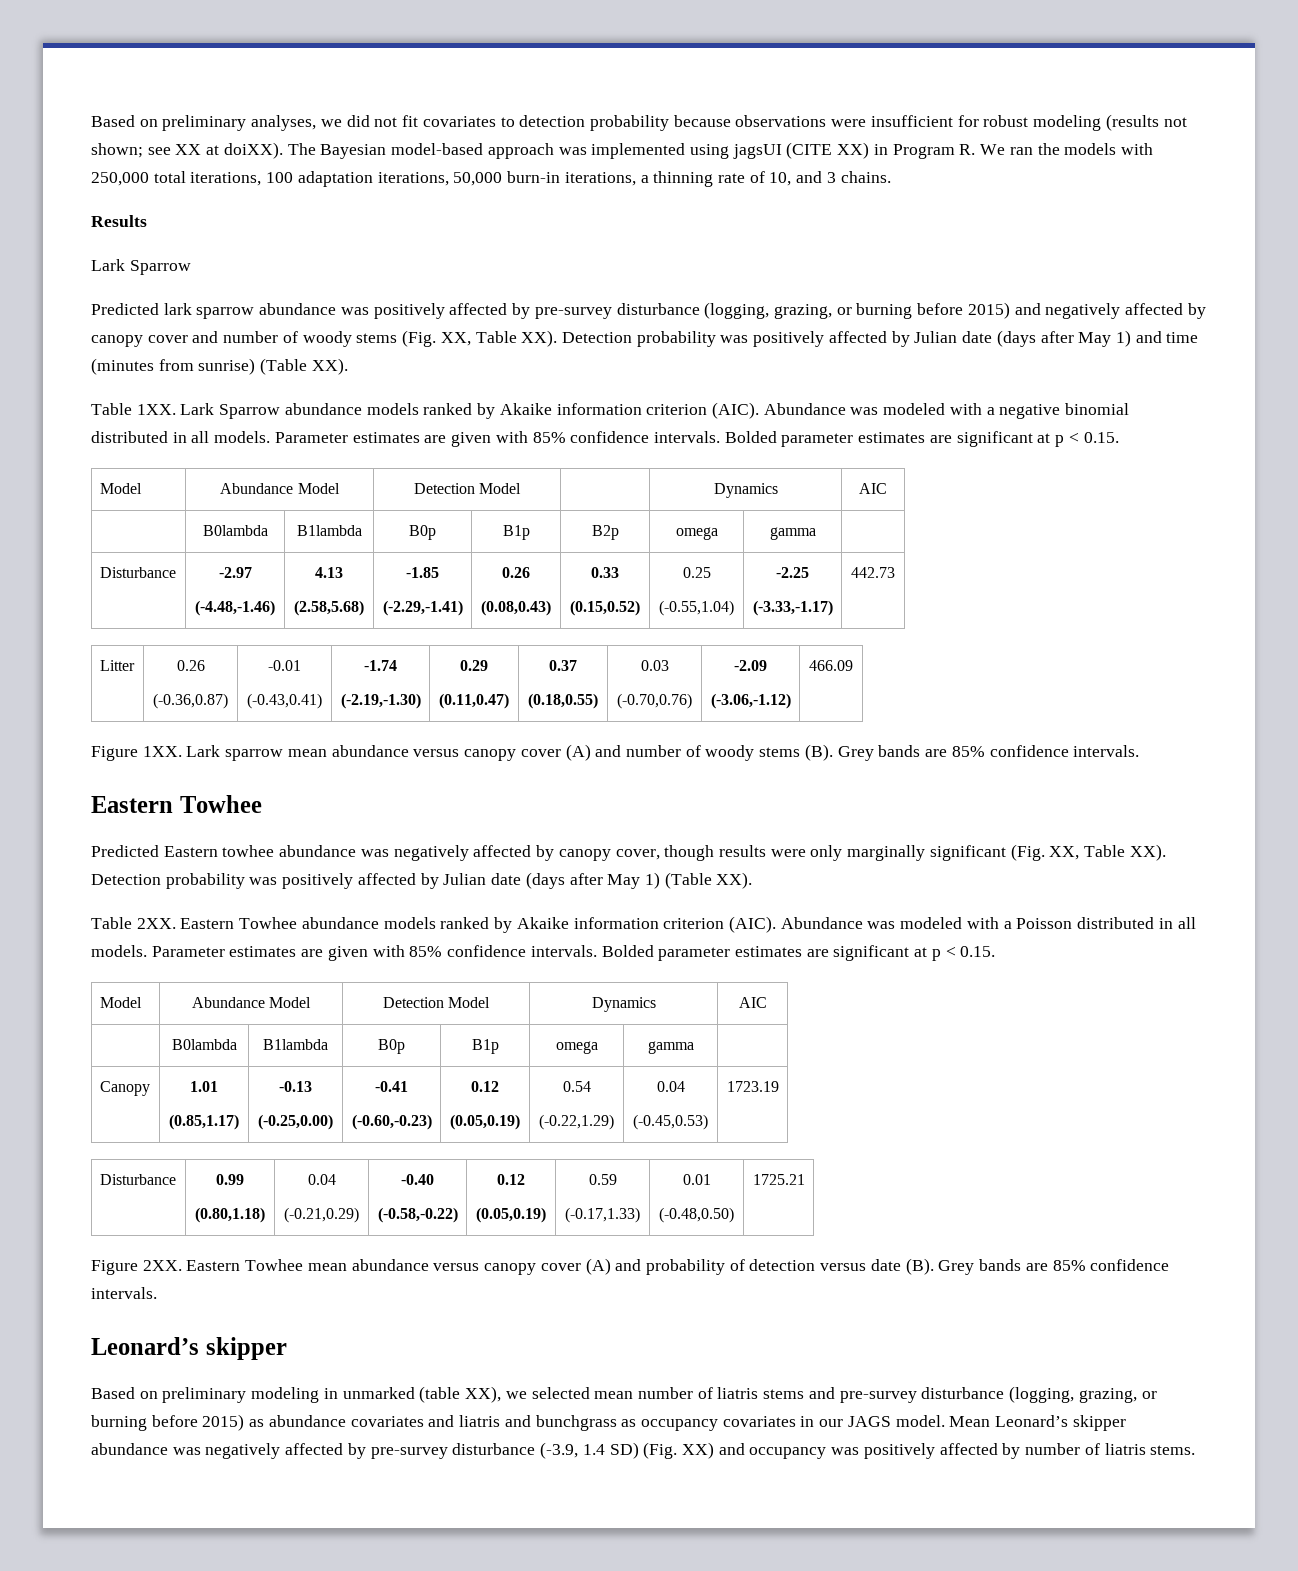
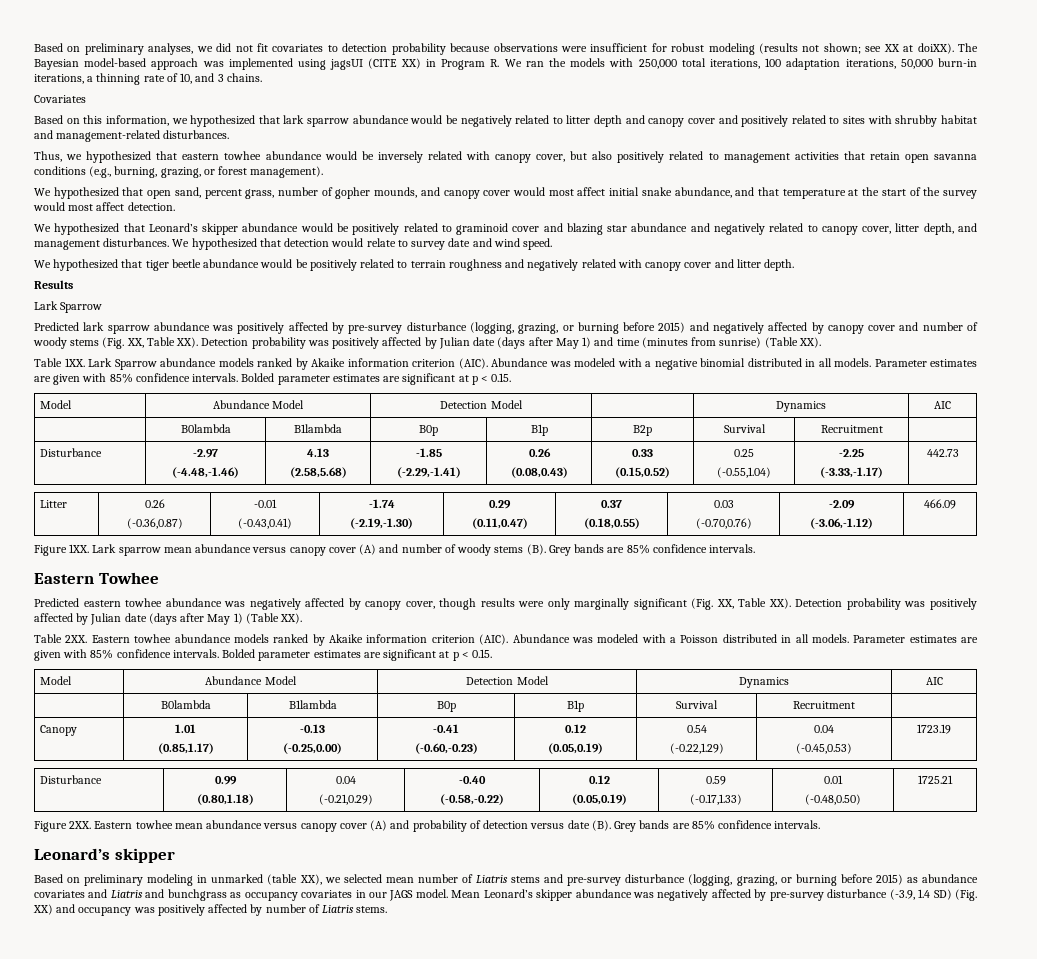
(891, 177) none -> [34,95,86,103] [34,115,978,127] [34,130,230,142] [34,151,978,163] [34,166,324,178] [34,187,977,199] [33,202,175,211] [34,223,977,235] [34,238,553,250] [34,259,795,271] // Covariates // Based on this information, we hypothesized that lark sparrow abundance would be negatively related to litter depth and canopy cover and positively related to sites with shrubby habitat and management-related disturbances. // Thus, we hypothesized that eastern towhee abundance would be inversely related with canopy cover, but also positively related to management activities that retain open savanna conditions (e.g., burning, grazing, or forest management). // We hypothesized that open sand, percent grass, number of gopher mounds, and canopy cover would most affect initial snake abundance, and that temperature at the start of the survey would most affect detection. // We hypothesized that Leonard’s skipper abundance would be positively related to graminoid cover and blazing star abundance and negatively related to canopy cover, litter depth, and management disturbances. We hypothesized that detection would relate to survey date and wind speed. // We hypothesized that tiger beetle abundance would be positively related to terrain roughness and negatively related with canopy cover and litter depth.
[675,527,718,540] [769,527,816,540] omega | gamma -> [723,424,766,433] [820,425,883,433] Survival | Recruitment
[163,846,218,857] Eastern -> [83,600,121,607] eastern
[239,917,298,929] Towhee -> [134,634,172,643] towhee
[555,1041,598,1054] [647,1041,694,1054] omega | gamma -> [676,700,718,709] [793,701,855,709] Survival | Recruitment
[245,1259,304,1271] Towhee -> [135,820,173,829] towhee
[717,1387,759,1399] liatris -> [476,875,509,883] Liatris
[459,1415,501,1427] liatris -> [110,890,143,898] Liatris
[1104,1443,1146,1455] liatris -> [322,905,355,913] Liatris

